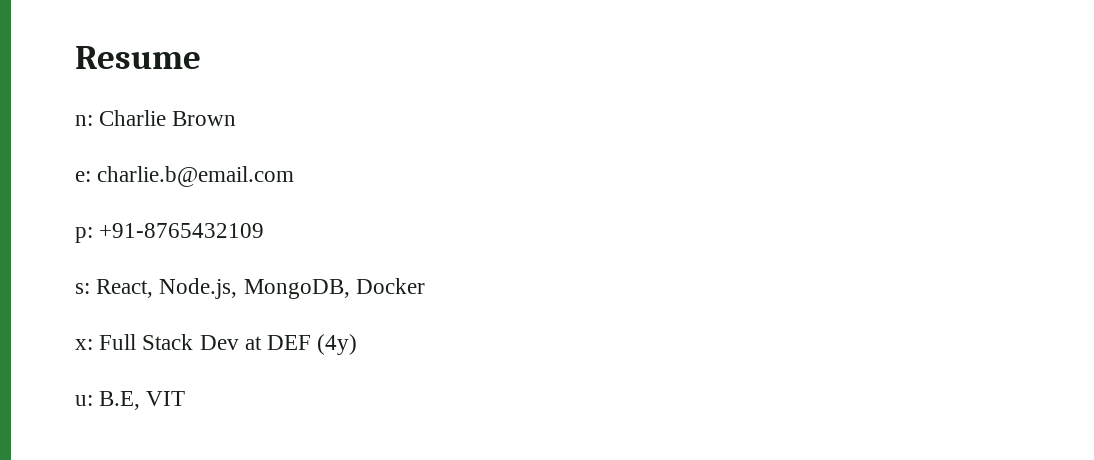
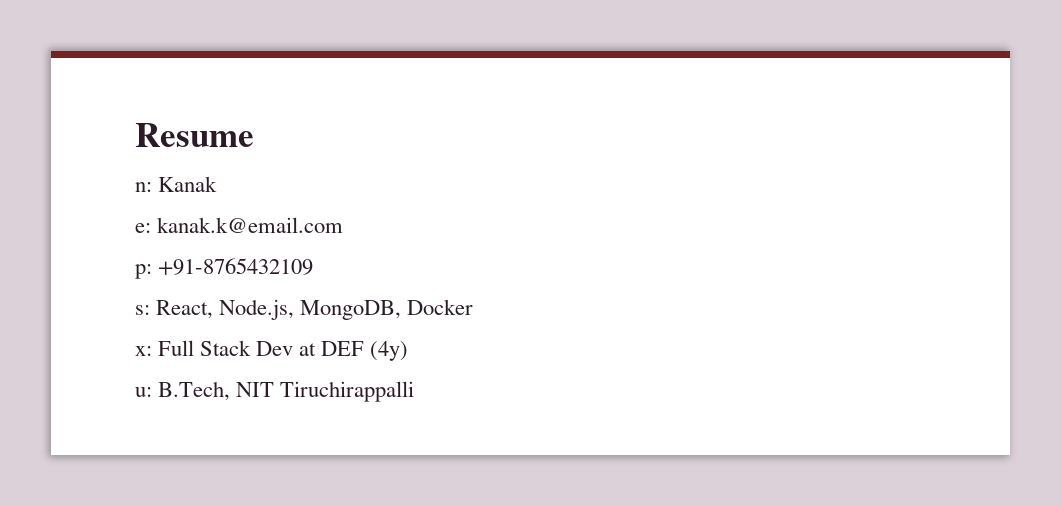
[99,110,237,126] Charlie Brown -> [158,176,218,192] Kanak
[97,166,295,187] charlie.b@email.com -> [157,217,344,233] kanak.k@email.com
[99,391,186,410] B.E, VIT -> [158,381,415,402] B.Tech, NIT Tiruchirappalli

